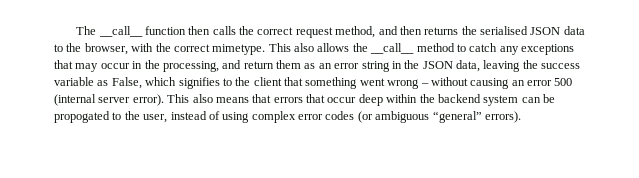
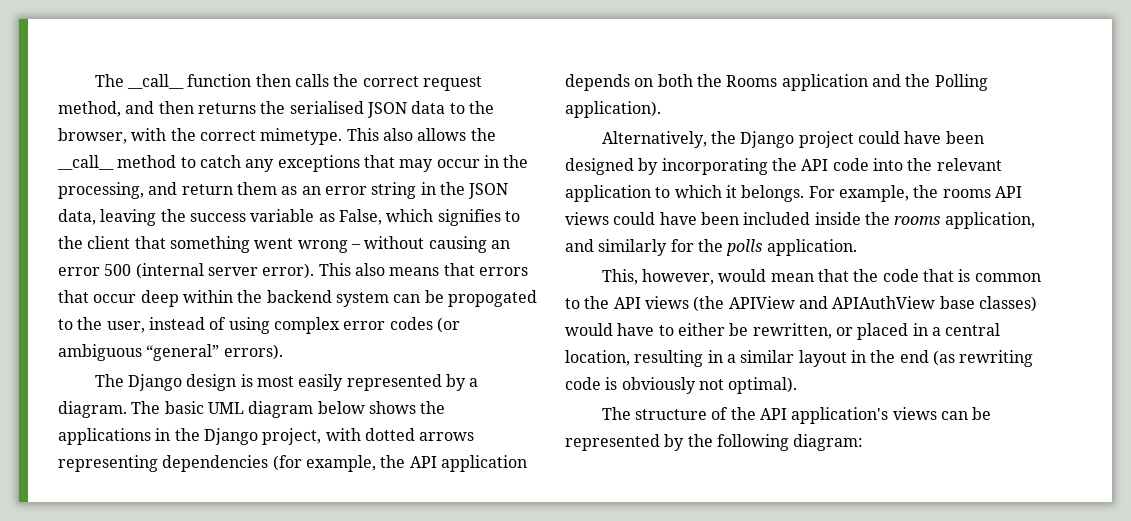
(521, 117) none -> [94,374,479,391] [58,401,446,418] [58,428,475,445] [58,455,527,472] [565,74,988,91] [565,101,661,118] [601,131,984,148] [565,158,1002,175] [565,185,1022,202] [565,212,1035,229] [565,239,857,256] [601,269,1041,285] [565,296,1037,312] [565,323,1001,340] [565,350,1034,367] [565,377,798,394] [601,407,992,424] [565,434,864,451] // The Django design is most easily represented by a diagram. The basic UML diagram below shows the applications in the Django project, with dotted arrows representing dependencies (for example, the API application depends on both the Rooms application and the Polling application). // Alternatively, the Django project could have been designed by incorporating the API code into the relevant application to which it belongs. For example, the rooms API views could have been included inside the rooms application, and similarly for the polls application. // This, however, would mean that the code that is common to the API views (the APIView and APIAuthView base classes) would have to either be rewritten, or placed in a central location, resulting in a similar layout in the end (as rewriting code is obviously not optimal). // The structure of the API application's views can be represented by the following diagram:

